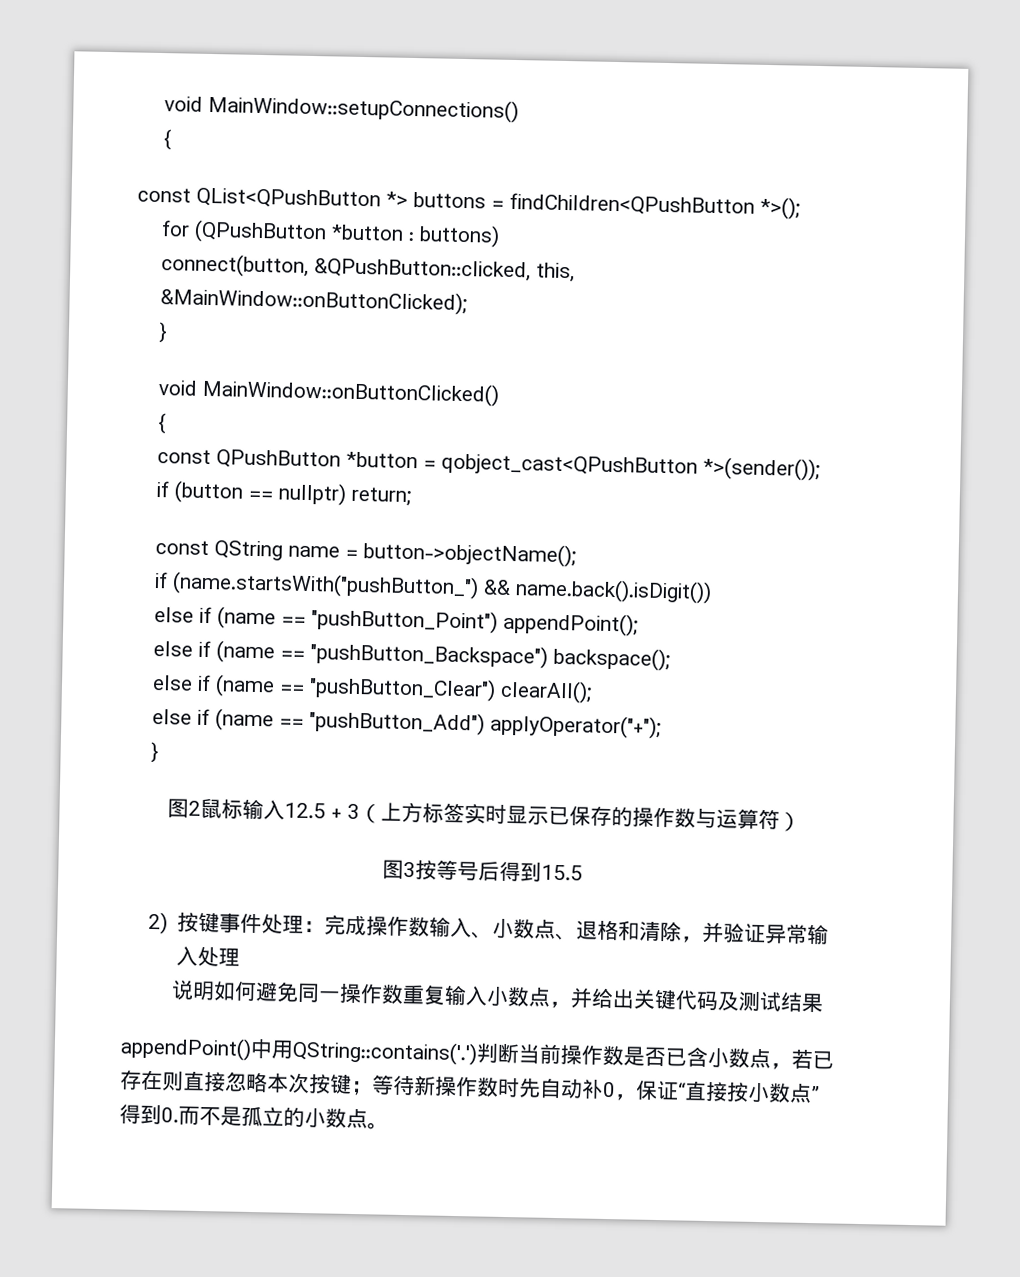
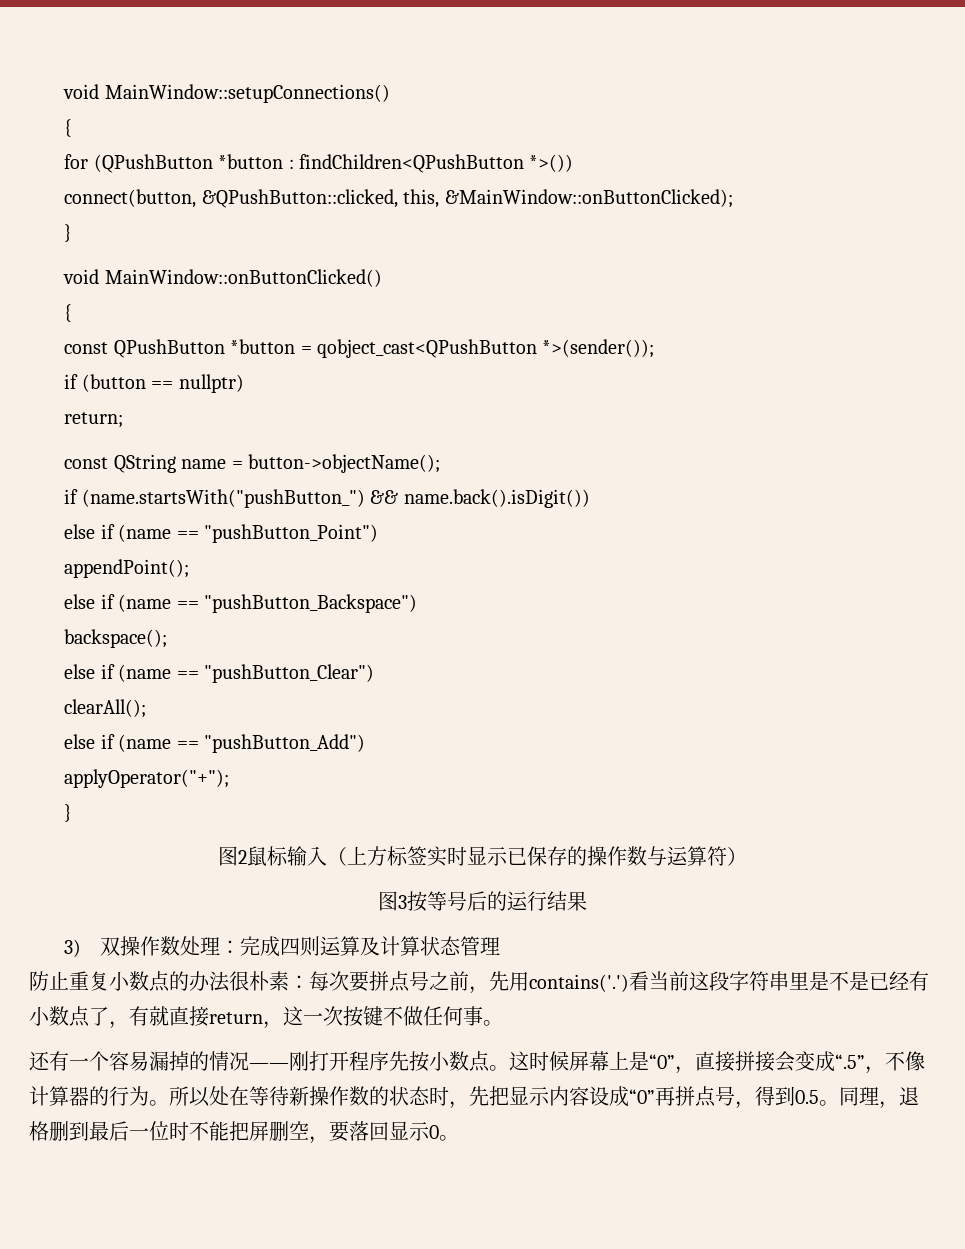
[137,187,800,220] // const QList<QPushButton *> buttons = findChildren<QPushButton *>(); -> (73, 128) none
[418,224,500,248] buttons) -> [298,154,574,173] findChildren<QPushButton *>())
(347, 494) none -> (244, 383) //
(498, 621) none -> (378, 533) //
(548, 655) none -> (417, 603) //
(496, 689) none -> (374, 673) //
(485, 723) none -> (365, 743) //
[283,802,360,820] 12.5 + 3 -> (327, 856) none
[499,861,583,882] [147,911,830,945] [176,945,241,967] [170,979,824,1013] [120,1036,834,1070] [120,1069,820,1104] [119,1104,368,1129] 得到15.5 // 2)按键事件处理：完成操作数输入、小数点、退格和清除，并验证异常输入处理 // 说明如何避免同一操作数重复输入小数点，并给出关键代码及测试结果 // appendPoint()中用QString::contains('.')判断当前操作数是否已含小数点，若已存在则直接忽略本次按键；等待新操作数时先自动补0，保证“直接按小数点”得到0.而不是孤立的小数点 -> [487,891,587,911] [64,936,500,957] [29,971,929,994] [29,1006,503,1029] [29,1051,925,1074] [29,1086,919,1109] [29,1121,439,1144] 的运行结果 // 3)双操作数处理：完成四则运算及计算状态管理 // 防止重复小数点的办法很朴素：每次要拼点号之前，先用contains('.')看当前这段字符串里是不是已经有小数点了，有就直接return，这一次按键不做任何事。 // 还有一个容易漏掉的情况——刚打开程序先按小数点。这时候屏幕上是“0”，直接拼接会变成“.5”，不像计算器的行为。所以处在等待新操作数的状态时，先把显示内容设成“0”再拼点号，得到0.5。同理，退格删到最后一位时不能把屏删空，要落回显示0

